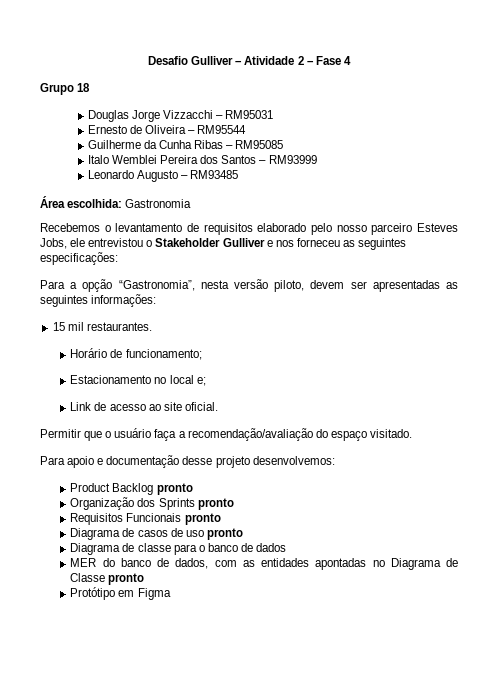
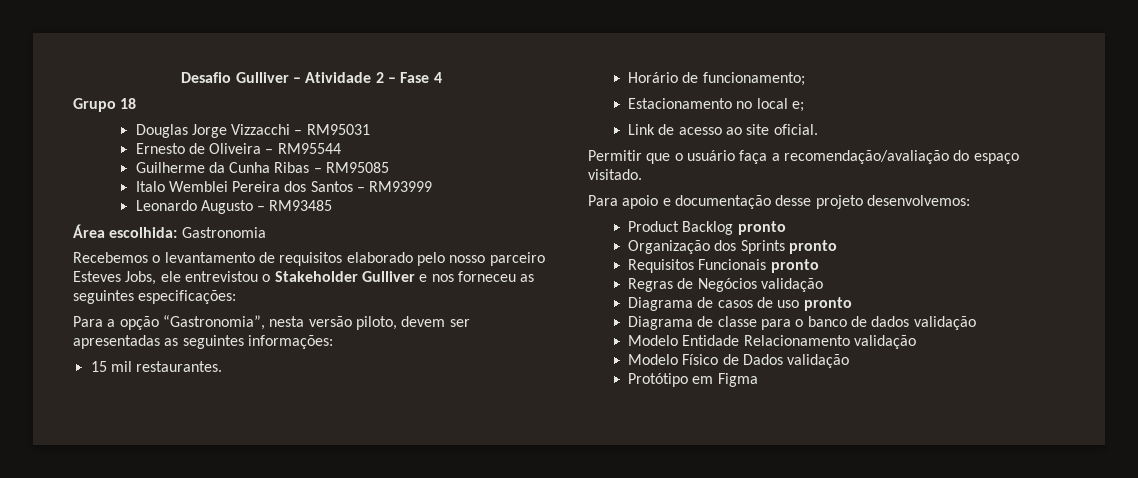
(221, 519) none -> [628,278,824,292] // Regras de Negócios validação
[70,558,458,570] [70,573,145,585] // MER do banco de dados, com as entidades apontadas no Diagrama de Classe pronto -> [913,316,976,330] [628,335,917,349] [628,354,850,368] validação // Modelo Entidade Relacionamento validação // Modelo Físico de Dados validação

